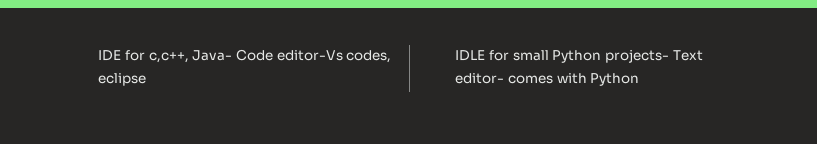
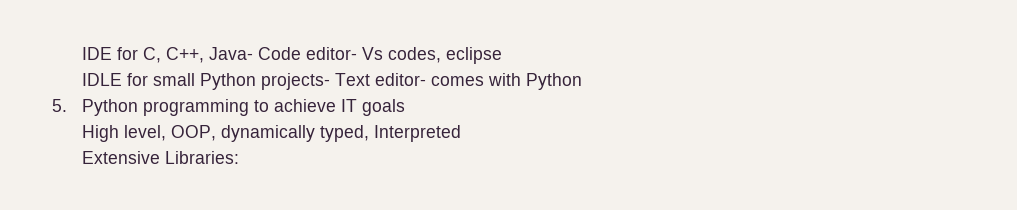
[148,49,343,63] c,c++, Java- Code editor-Vs -> [143,47,384,63] C, C++, Java- Code editor- Vs
(640, 79) none -> [52,99,406,116] [82,125,462,142] [82,151,240,164] // 5. Python programming to achieve IT goals // High level, OOP, dynamically typed, Interpreted // Extensive Libraries:

